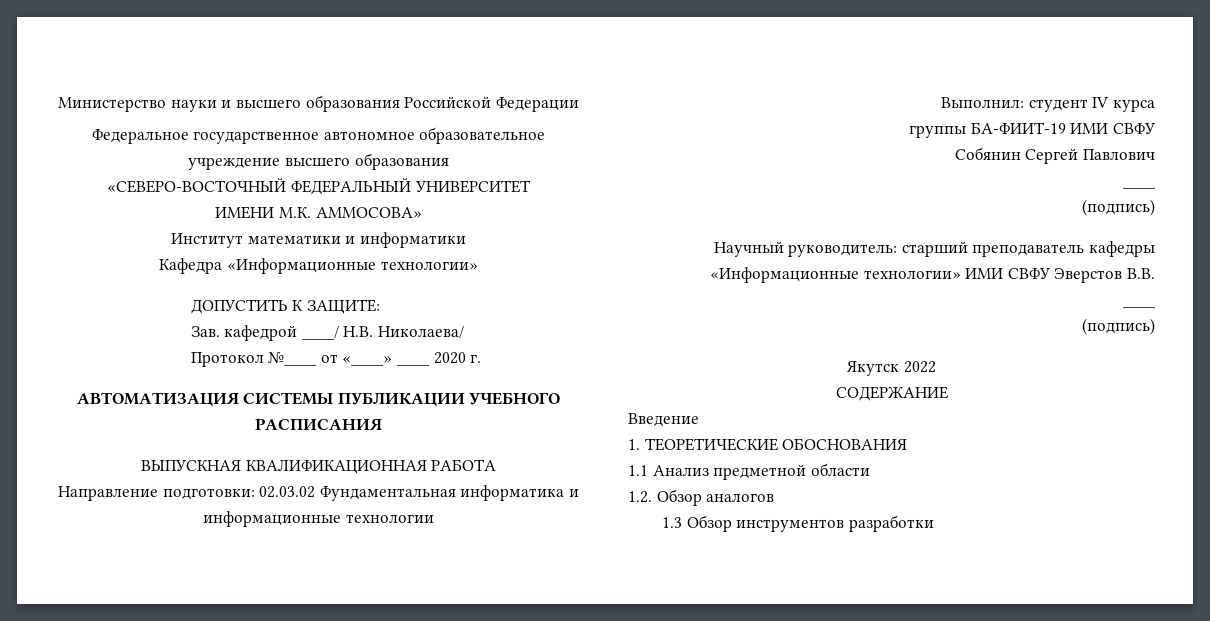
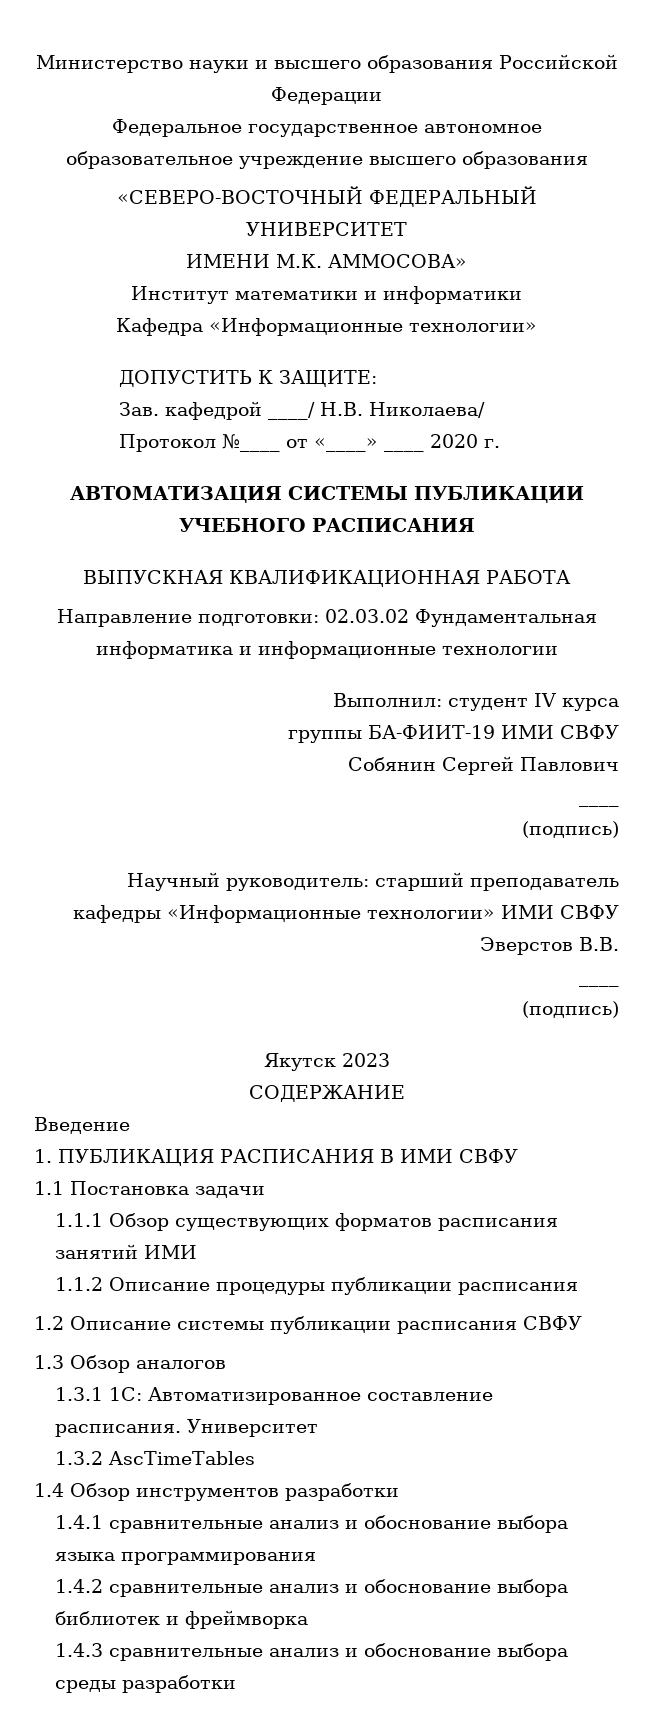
[903,361,936,373] 2022 -> [341,1053,390,1067] 2023
[644,438,908,451] [628,463,870,480] [628,489,775,506] [661,515,845,532] ТЕОРЕТИЧЕСКИЕ ОБОСНОВАНИЯ // 1.1 Анализ предметной области // 1.2. Обзор аналогов // 1.3 Обзор инструментов -> [58,1149,518,1166] [34,1181,265,1198] [55,1213,559,1231] [55,1244,198,1259] [55,1277,579,1295] [34,1316,582,1334] [34,1355,226,1373] [55,1387,494,1405] [55,1419,319,1437] [55,1451,256,1465] [34,1483,399,1501] [55,1515,569,1533] [55,1552,317,1565] [55,1579,569,1597] [55,1610,309,1629] [55,1643,569,1661] [55,1680,117,1693] ПУБЛИКАЦИЯ РАСПИСАНИЯ В ИМИ СВФУ // 1.1 Постановка задачи // 1.1.1 Обзор существующих форматов расписания занятий ИМИ // 1.1.2 Описание процедуры публикации расписания // 1.2 Описание системы публикации расписания СВФУ // 1.3 Обзор аналогов // 1.3.1 1С: Автоматизированное составление расписания. Университет // 1.3.2 AscTimeTables // 1.4 Обзор инструментов разработки // 1.4.1 сравнительные анализ и обоснование выбора языка программирования // 1.4.2 сравнительные анализ и обоснование выбора библиотек и фреймворка // 1.4.3 сравнительные анализ и обоснование выбора среды

